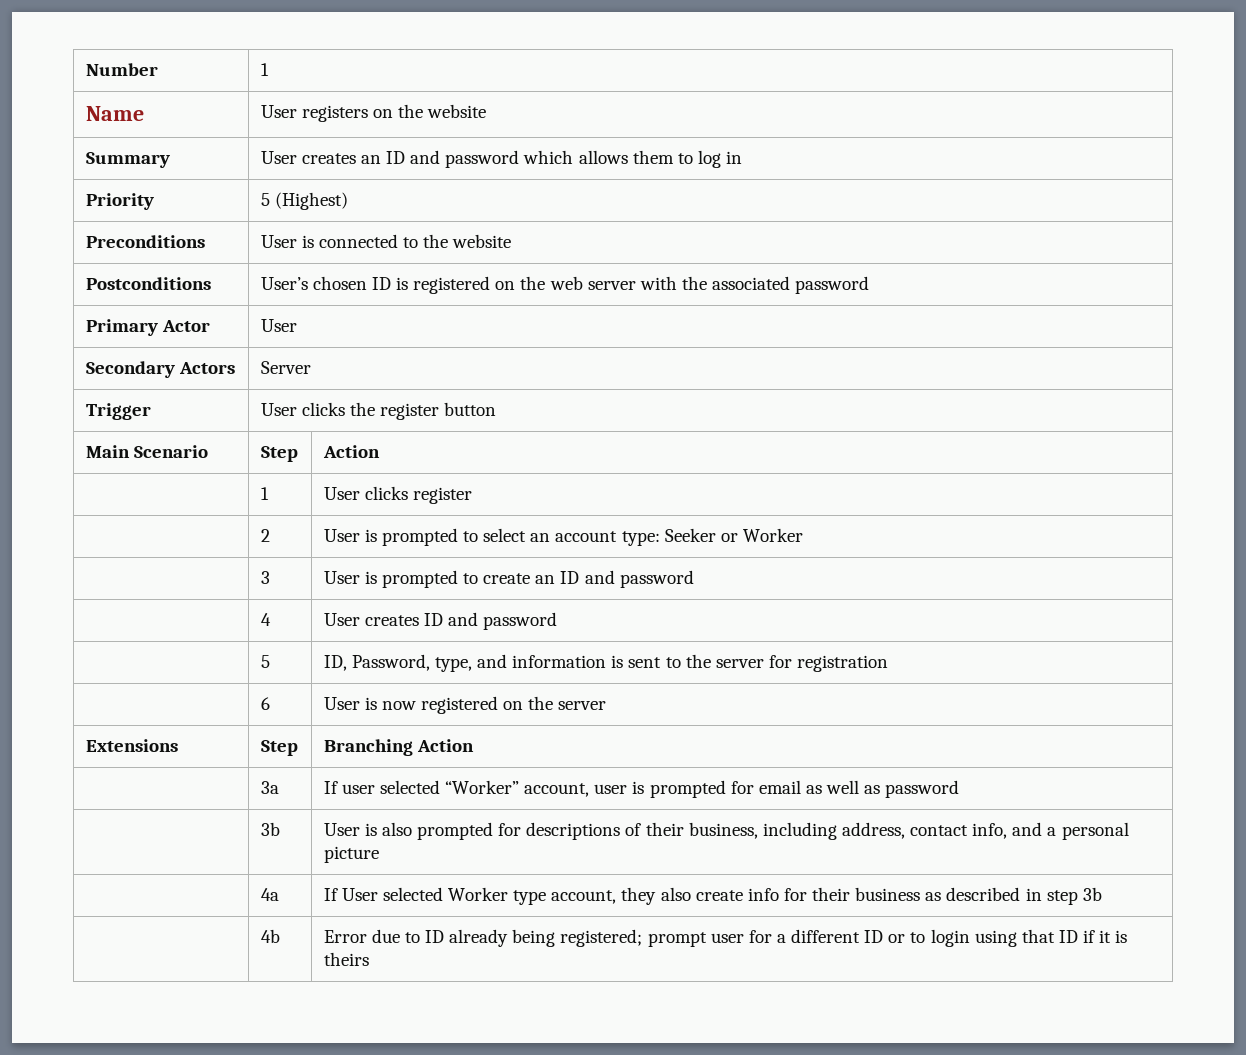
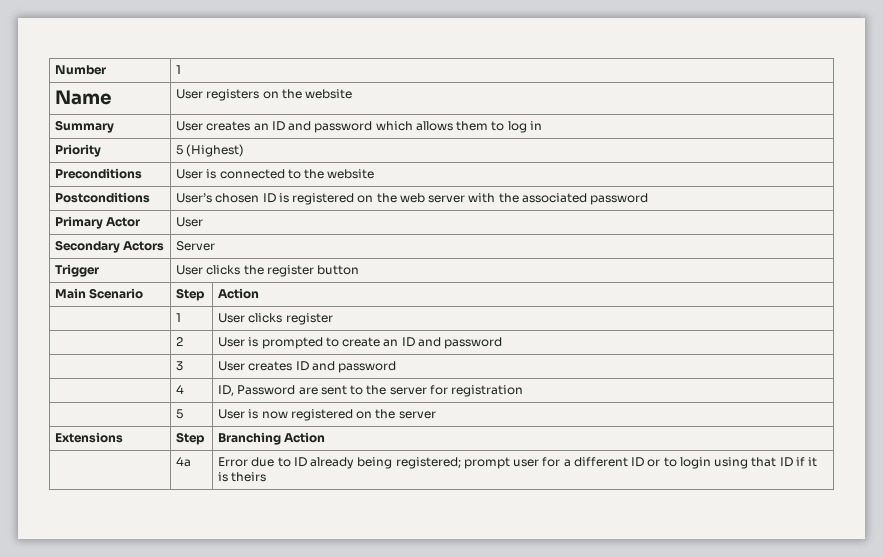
[323,528,803,546] [260,571,270,584] | User is prompted to select an account type: Seeker or Worker // | 3 -> (184, 341) none
[260,613,271,626] 4 -> [176,361,184,371] 3
[260,655,270,668] 5 -> [176,385,185,394] 4
[351,654,624,672] Password, type, and information is -> [237,385,318,395] Password are
[260,697,270,710] 6 -> [176,409,184,419] 5
[260,781,279,794] [323,780,960,798] [260,822,280,836] [323,822,1129,840] [323,846,379,863] [260,888,279,901] [323,887,1102,905] [260,929,280,943] 3a | If user selected “Worker” account, user is prompted for email as well as password // | 3b | User is also prompted for descriptions of their business, including address, contact info, and a personal picture // | 4a | If User selected Worker type account, they also create info for their business as described in step 3b // | 4b -> [176,457,192,467] 4a

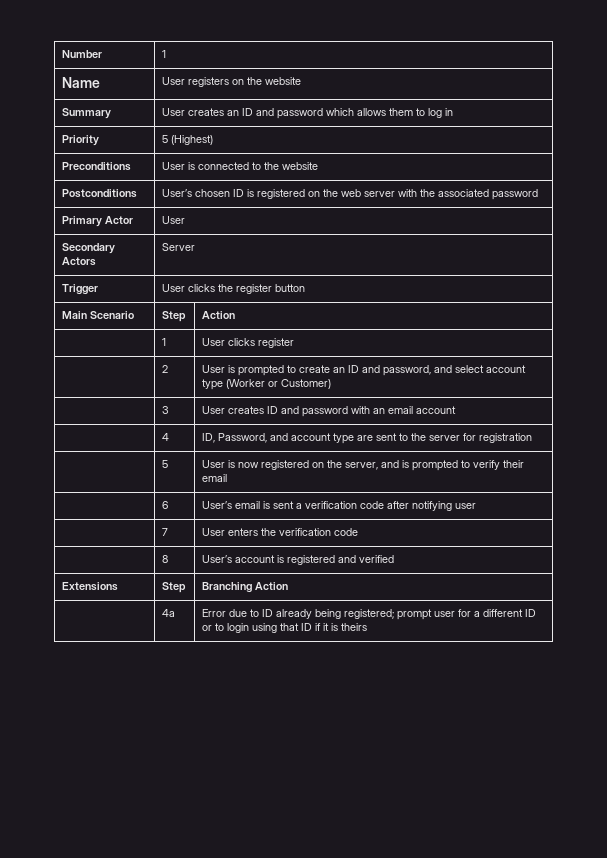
[444,337,503,349] password -> [382,365,526,376] [201,379,331,390] password, and select account type (Worker or Customer)
[176,385,185,394] [218,385,296,396] // | 4 | ID, Password -> [350,406,456,414] [161,433,169,441] [201,433,354,444] with an email account // | 4 | ID, Password, and account type
[398,411,436,419] server -> [344,460,524,471] [201,474,227,482] [161,501,168,509] [201,501,476,511] [161,528,168,536] [201,528,358,536] [161,555,168,563] [201,555,394,565] server, and is prompted to verify their email // | 6 | User’s email is sent a verification code after notifying user // | 7 | User enters the verification code // | 8 | User’s account is registered and verified

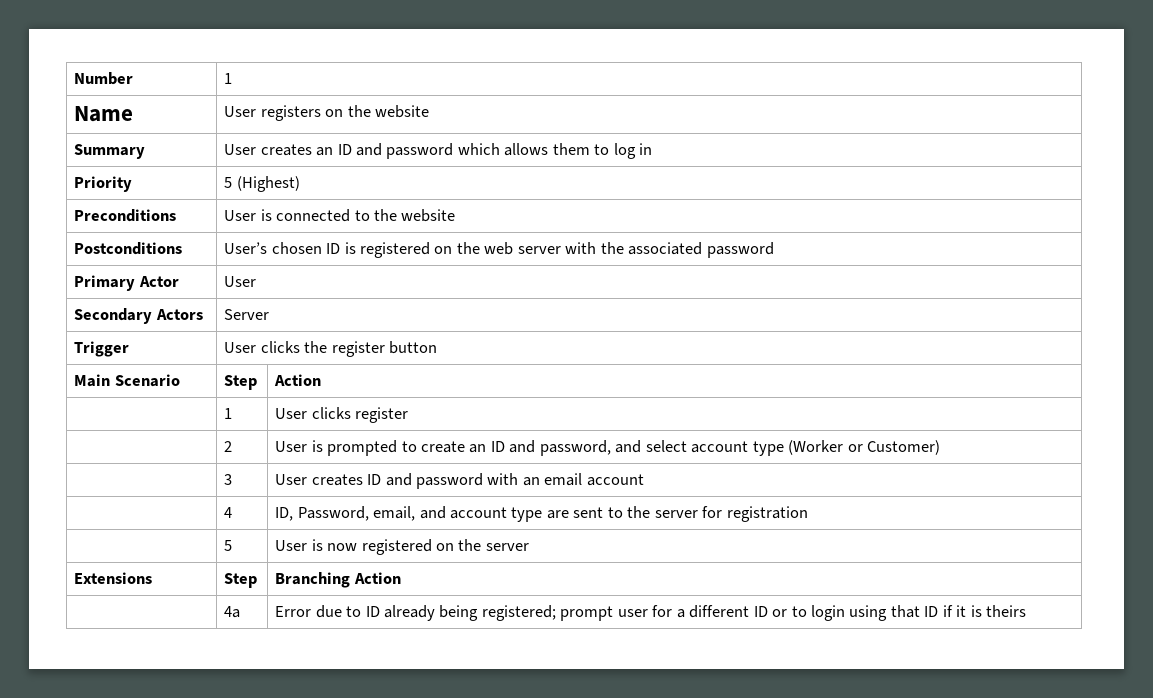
(267, 438) none -> [373,506,416,521] email,
[344,460,524,471] [201,474,227,482] [161,501,168,509] [201,501,476,511] [161,528,168,536] [201,528,358,536] [161,555,168,563] [201,555,394,565] server, and is prompted to verify their email // | 6 | User’s email is sent a verification code after notifying user // | 7 | User enters the verification code // | 8 | User’s account is registered and verified -> [485,543,529,551] server

